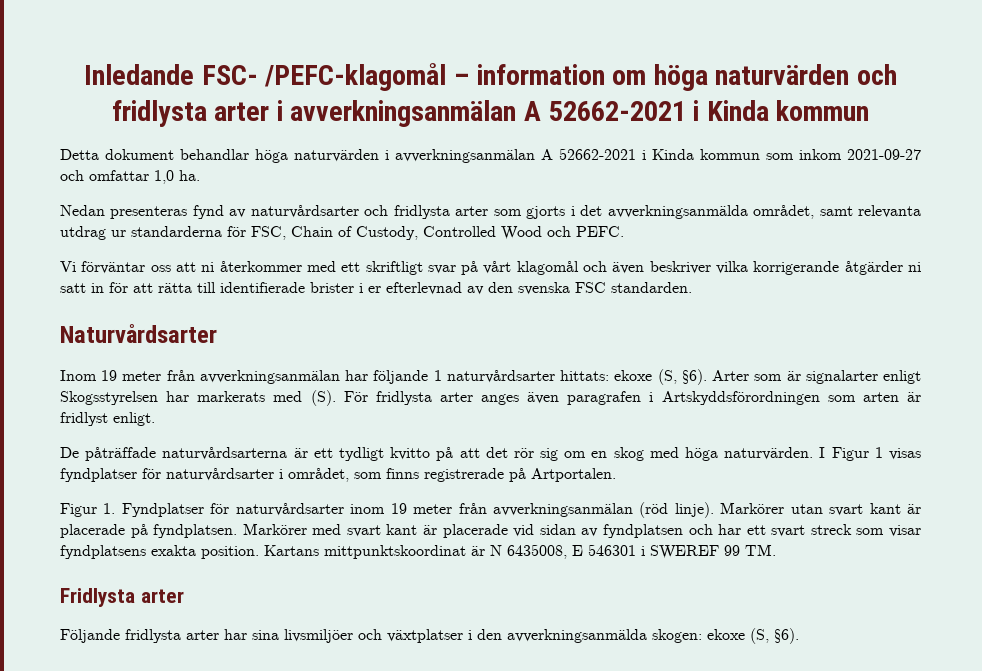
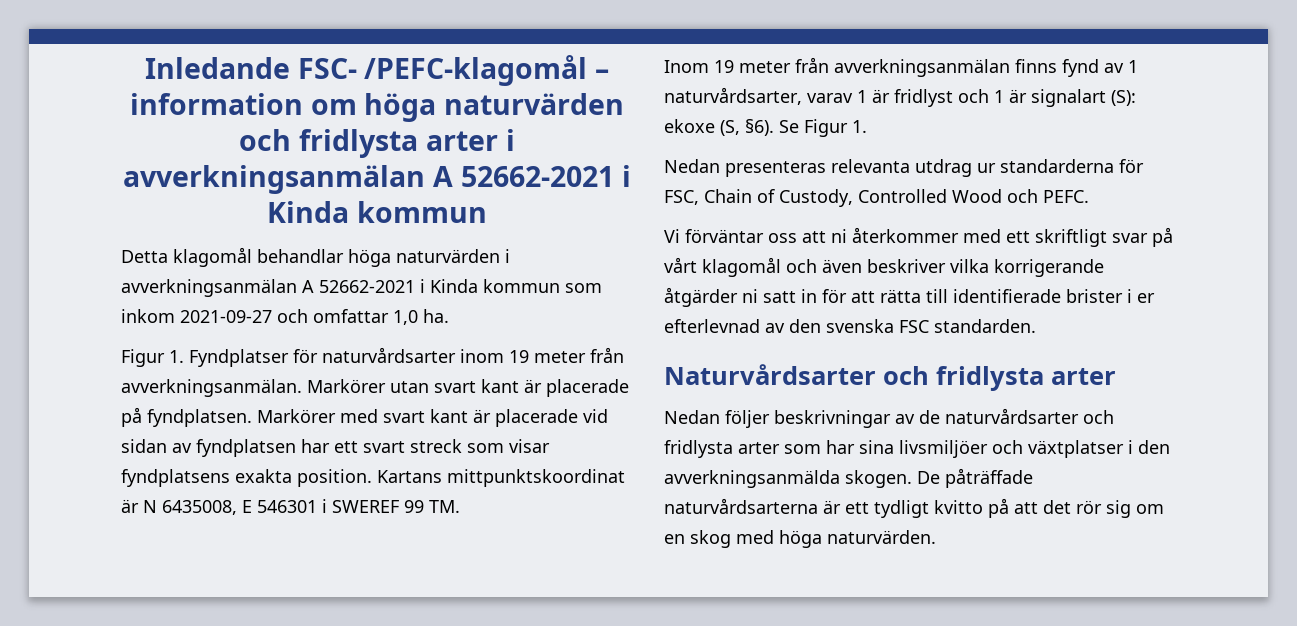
[105,149,174,160] dokument -> [173,247,252,267] klagomål
[60,205,853,219] Nedan presenteras fynd av naturvårdsarter och fridlysta arter som gjorts i det avverkningsanmälda området, samt -> [121,347,624,367] [121,379,629,397] [121,407,608,427] [121,439,550,457] [121,469,625,487] [121,499,460,515] [664,57,1138,77] [664,87,1136,107] [664,119,867,137] [664,159,826,177] Figur 1. Fyndplatser för naturvårdsarter inom 19 meter från avverkningsanmälan. Markörer utan svart kant är placerade på fyndplatsen. Markörer med svart kant är placerade vid sidan av fyndplatsen har ett svart streck som visar fyndplatsens exakta position. Kartans mittpunktskoordinat är N 6435008, E 546301 i SWEREF 99 TM. // Inom 19 meter från avverkningsanmälan finns fynd av 1 naturvårdsarter, varav 1 är fridlyst och 1 är signalart (S): ekoxe (S, §6). Se Figur 1. // Nedan presenteras
[60,369,922,385] [60,390,921,406] [60,412,155,426] // Inom 19 meter från avverkningsanmälan har följande 1 naturvårdsarter hittats: ekoxe (S, §6). Arter som är signalarter enligt Skogsstyrelsen har markerats med (S). För fridlysta arter anges även paragrafen i Artskyddsförordningen som arten är fridlyst enligt. // -> [883,366,1116,391] [664,408,1114,428] [664,440,1170,458] [664,470,912,488] och fridlysta arter // Nedan följer beskrivningar av de naturvårdsarter och fridlysta arter som har sina livsmiljöer och växtplatser i den avverkningsanmälda skogen.
[819,447,921,461] [60,468,616,482] [60,502,921,518] [60,523,921,538] [60,544,776,559] [60,588,184,607] [60,628,799,644] I Figur 1 visas fyndplatser för naturvårdsarter i området, som finns registrerade på Artportalen. // Figur 1. Fyndplatser för naturvårdsarter inom 19 meter från avverkningsanmälan (röd linje). Markörer utan svart kant är placerade på fyndplatsen. Markörer med svart kant är placerade vid sidan av fyndplatsen och har ett svart streck som visar fyndplatsens exakta position. Kartans mittpunktskoordinat är N 6435008, E 546301 i SWEREF 99 TM. // Fridlysta arter // Följande fridlysta arter har sina livsmiljöer och växtplatser i den avverkningsanmälda skogen: ekoxe (S, §6). -> (936, 537) none

